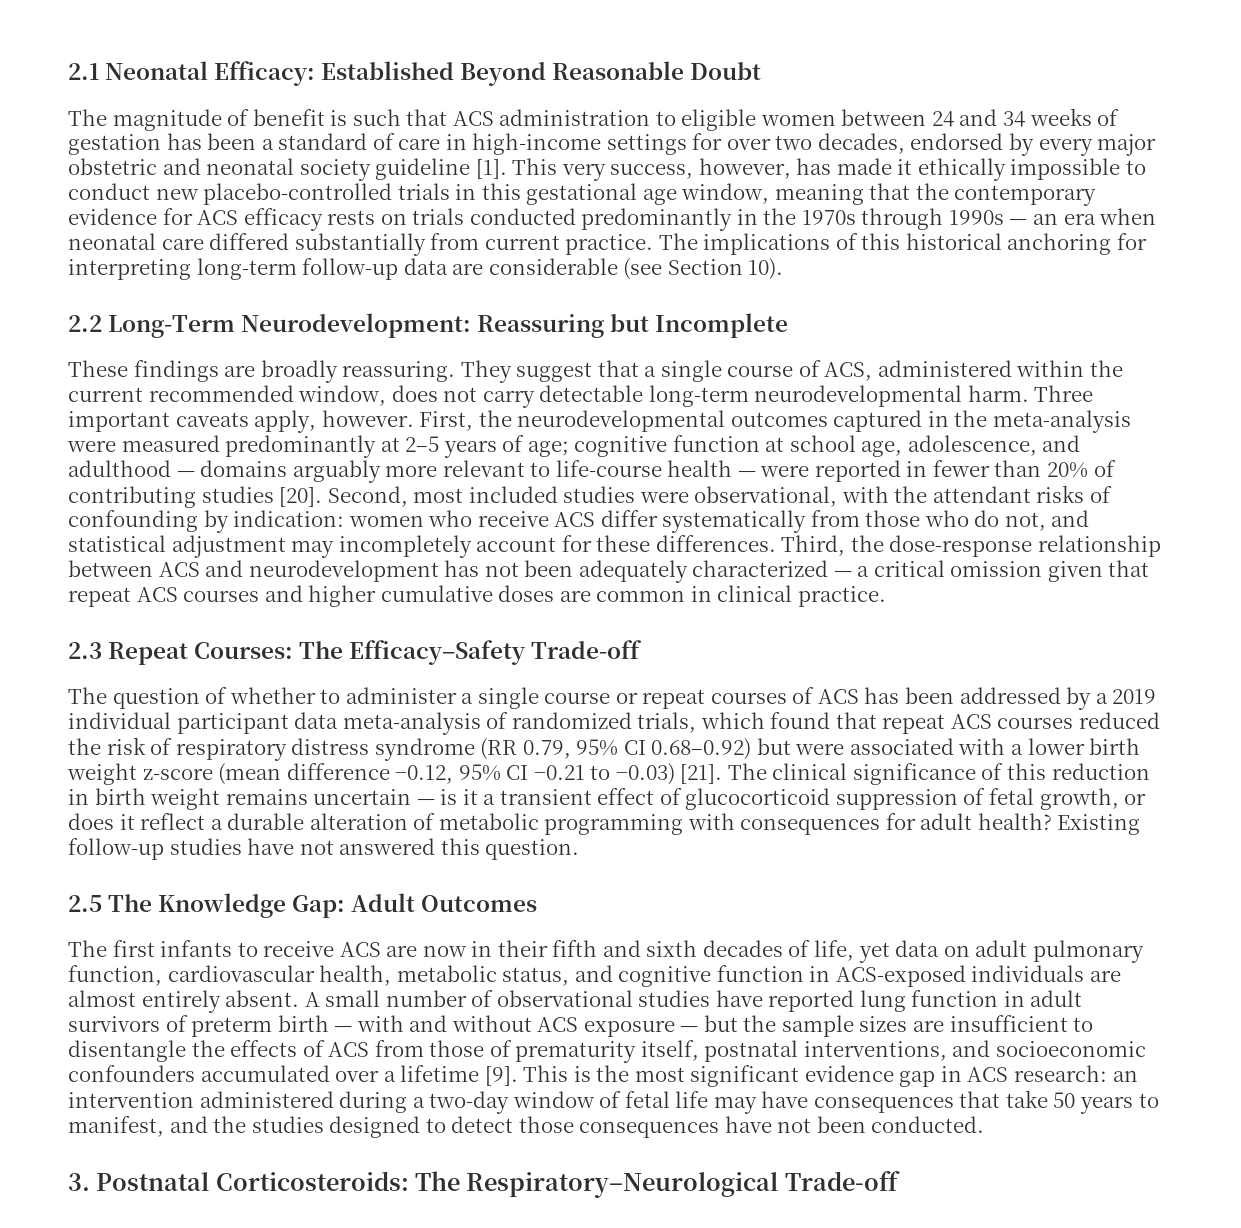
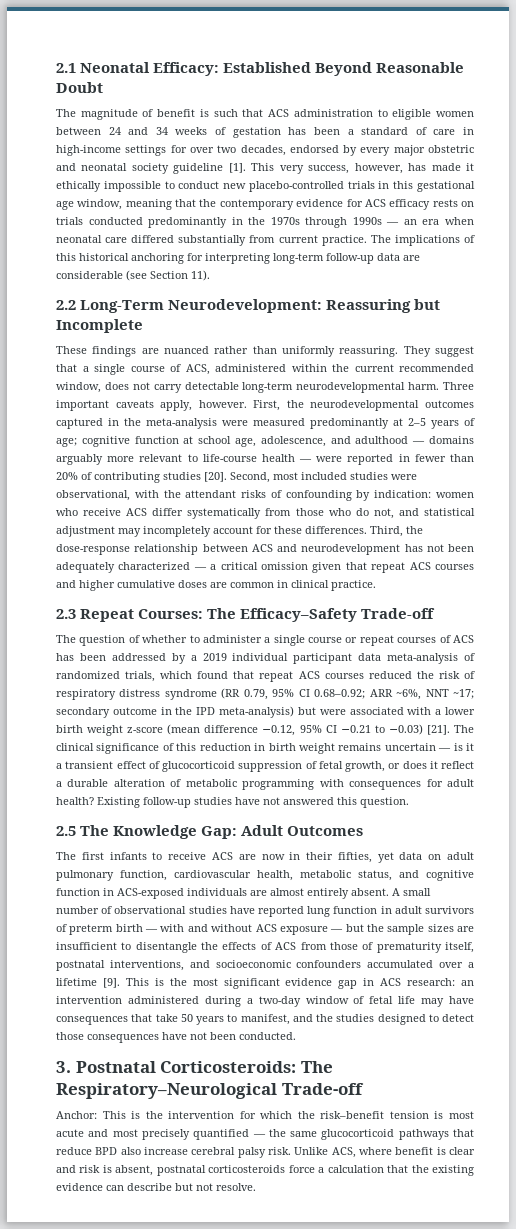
[748,258,784,280] 10). -> [191,270,210,281] 11).
[260,360,338,383] broadly -> [164,346,335,357] nuanced rather than uniformly
[651,738,752,760] 0.68–0.92) -> [314,689,474,700] [56,706,295,718] 0.68–0.92; ARR ~6%, NNT ~17; secondary outcome in the IPD meta-analysis)
[552,940,855,961] fifth and sixth decades of life, -> [337,852,372,863] fifties,
(900, 1181) none -> [56,1111,474,1119] [56,1129,475,1140] [56,1147,475,1158] [56,1165,474,1176] [56,1183,256,1191] // Anchor: This is the intervention for which the risk–benefit tension is most acute and most precisely quantified — the same glucocorticoid pathways that reduce BPD also increase cerebral palsy risk. Unlike ACS, where benefit is clear and risk is absent, postnatal corticosteroids force a calculation that the existing evidence can describe but not resolve.

